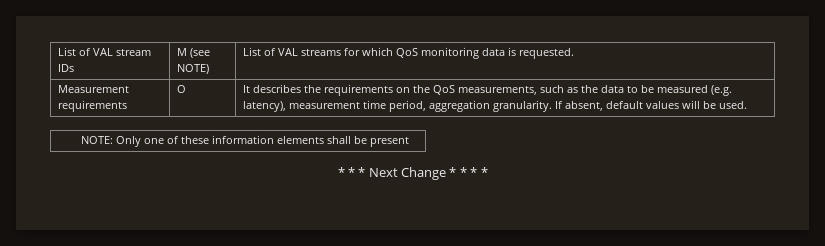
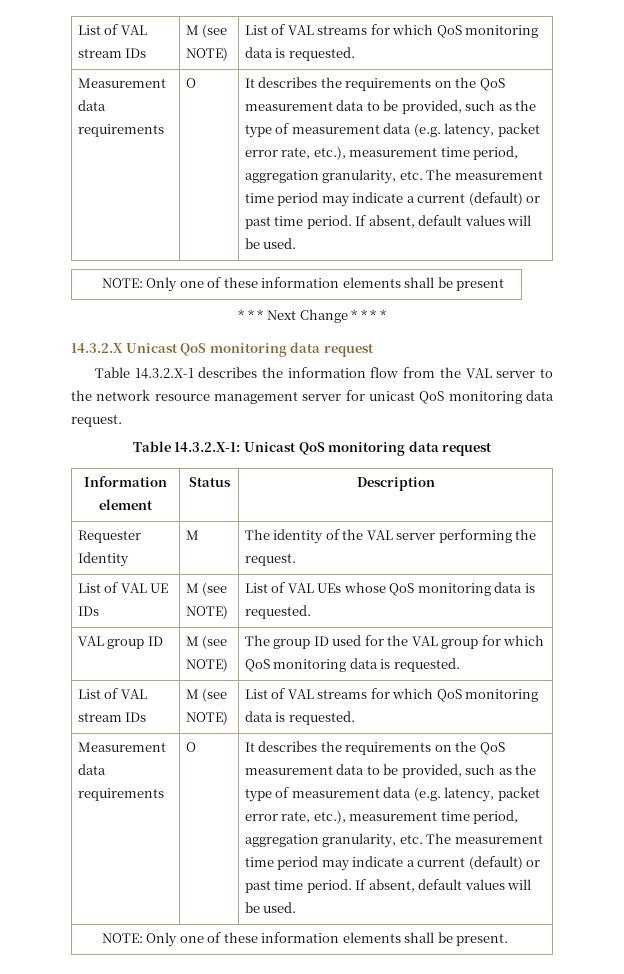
[57,100,127,112] [176,85,186,93] [242,84,732,96] [242,100,552,112] requirements | O | It describes the requirements on the QoS measurements, such as the data to be measured (e.g. latency), measurement time period, aggregation granularity. -> [77,100,106,111] [77,124,164,137] [185,78,196,88] [244,77,505,91] [244,100,537,114] [244,123,540,138] [244,146,519,160] [244,169,543,184] [244,192,541,207] [244,215,352,229] data requirements | O | It describes the requirements on the QoS measurement data to be provided, such as the type of measurement data (e.g. latency, packet error rate, etc.), measurement time period, aggregation granularity, etc. The measurement time period may indicate a current (default) or past time period.
(488, 172) none -> [71,342,374,357] [94,367,553,379] [71,390,554,404] [71,414,122,427] [132,441,493,456] [84,476,167,487] [99,499,153,510] [188,477,231,487] [356,477,435,491] [77,530,141,543] [77,552,129,567] [185,530,199,540] [244,529,537,544] [244,553,296,566] [77,582,169,593] [77,606,99,616] [185,582,228,596] [185,605,228,619] [244,582,535,596] [244,605,311,619] [77,636,163,649] [185,635,228,649] [185,658,228,672] [244,635,545,649] [244,658,460,672] [77,688,147,699] [77,712,147,722] [185,688,228,702] [185,711,228,725] [244,688,539,702] [244,711,355,725] [77,742,166,752] [77,764,106,775] [77,788,164,801] [185,742,196,752] [244,741,505,755] [244,764,537,778] [244,787,540,802] [244,810,519,824] [244,833,543,848] [244,856,541,871] [244,879,532,893] [244,902,297,913] [101,932,509,947] // 14.3.2.X Unicast QoS monitoring data request // Table 14.3.2.X-1 describes the information flow from the VAL server to the network resource management server for unicast QoS monitoring data request. // Table 14.3.2.X-1: Unicast QoS monitoring data request // Information element | Status | Description // Requester Identity | M | The identity of the VAL server performing the request. // List of VAL UE IDs | M (see NOTE) | List of VAL UEs whose QoS monitoring data is requested. // VAL group ID | M (see NOTE) | The group ID used for the VAL group for which QoS monitoring data is requested. // List of VAL stream IDs | M (see NOTE) | List of VAL streams for which QoS monitoring data is requested. // Measurement data requirements | O | It describes the requirements on the QoS measurement data to be provided, such as the type of measurement data (e.g. latency, packet error rate, etc.), measurement time period, aggregation granularity, etc. The measurement time period may indicate a current (default) or past time period. If absent, default values will be used. // NOTE: Only one of these information elements shall be present.

